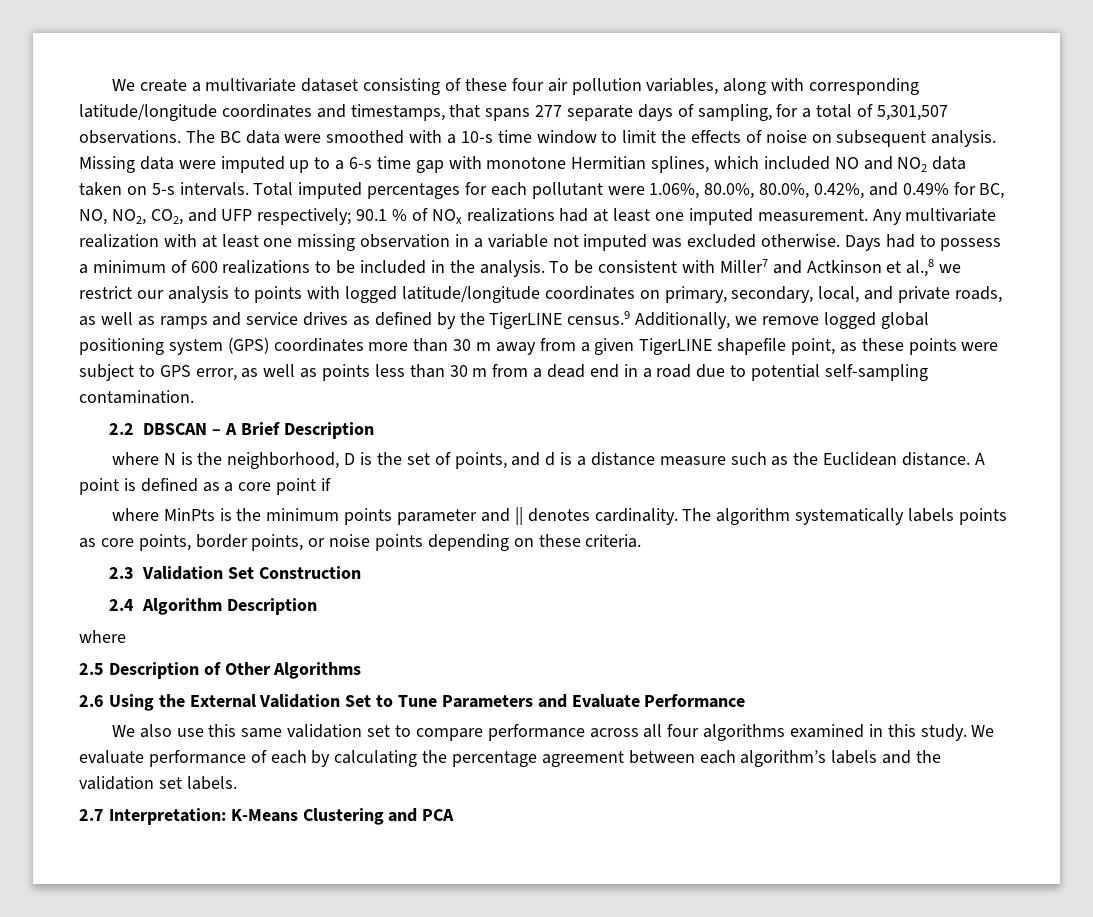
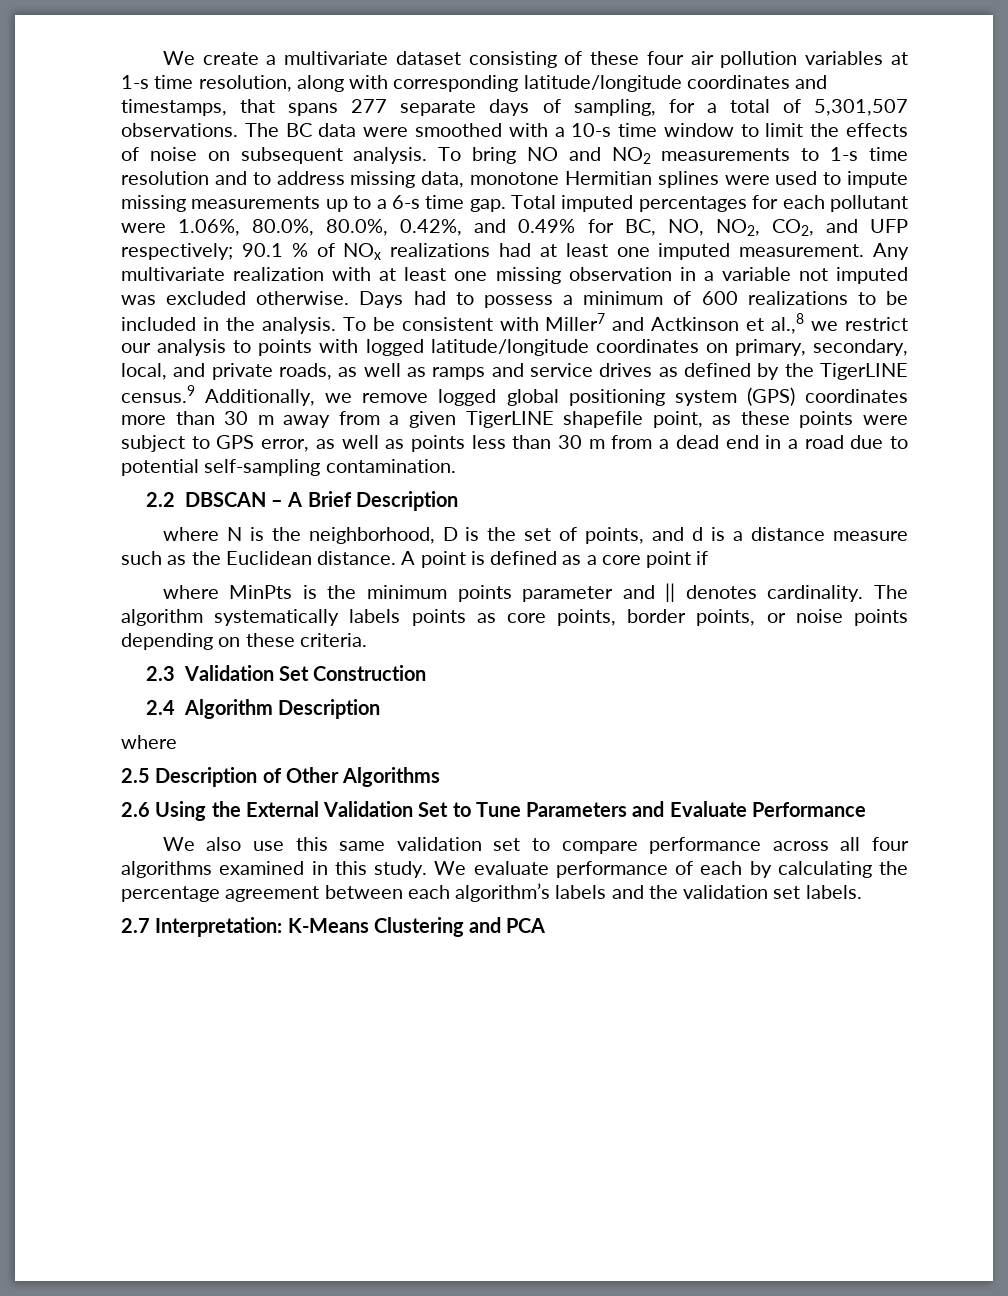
[646,78,719,95] variables, -> [805,51,909,65] [121,75,292,92] variables at 1-s time resolution,
[79,156,285,173] Missing data were imputed -> [438,147,908,164] [121,171,909,188] [121,195,321,212] To bring NO and NO2 measurements to 1-s time resolution and to address missing data, monotone Hermitian splines were used to impute missing measurements
[415,156,967,173] [79,182,249,196] gap with monotone Hermitian splines, which included NO and NO2 data taken on 5-s intervals. -> [469,199,506,212] gap.

